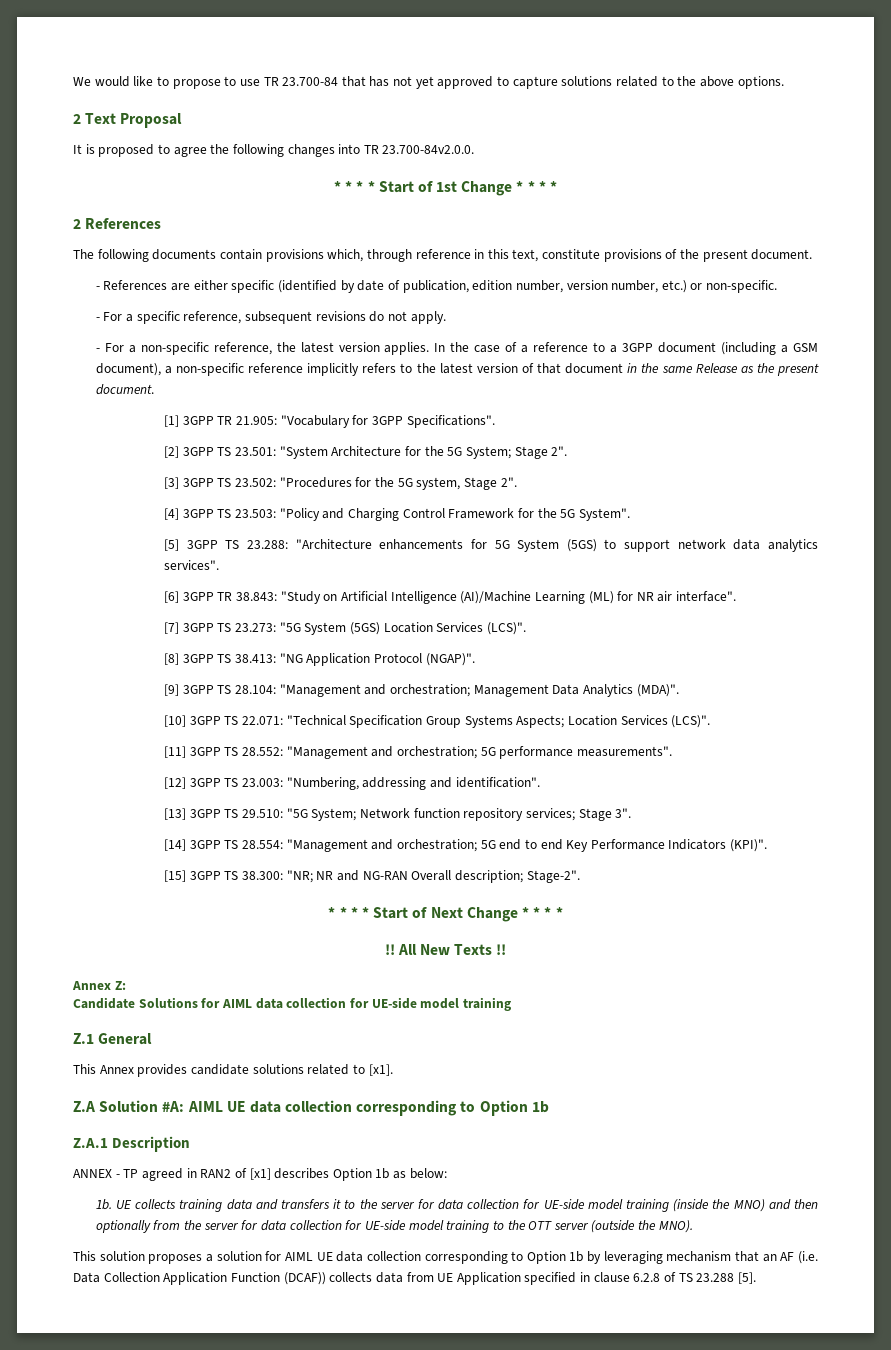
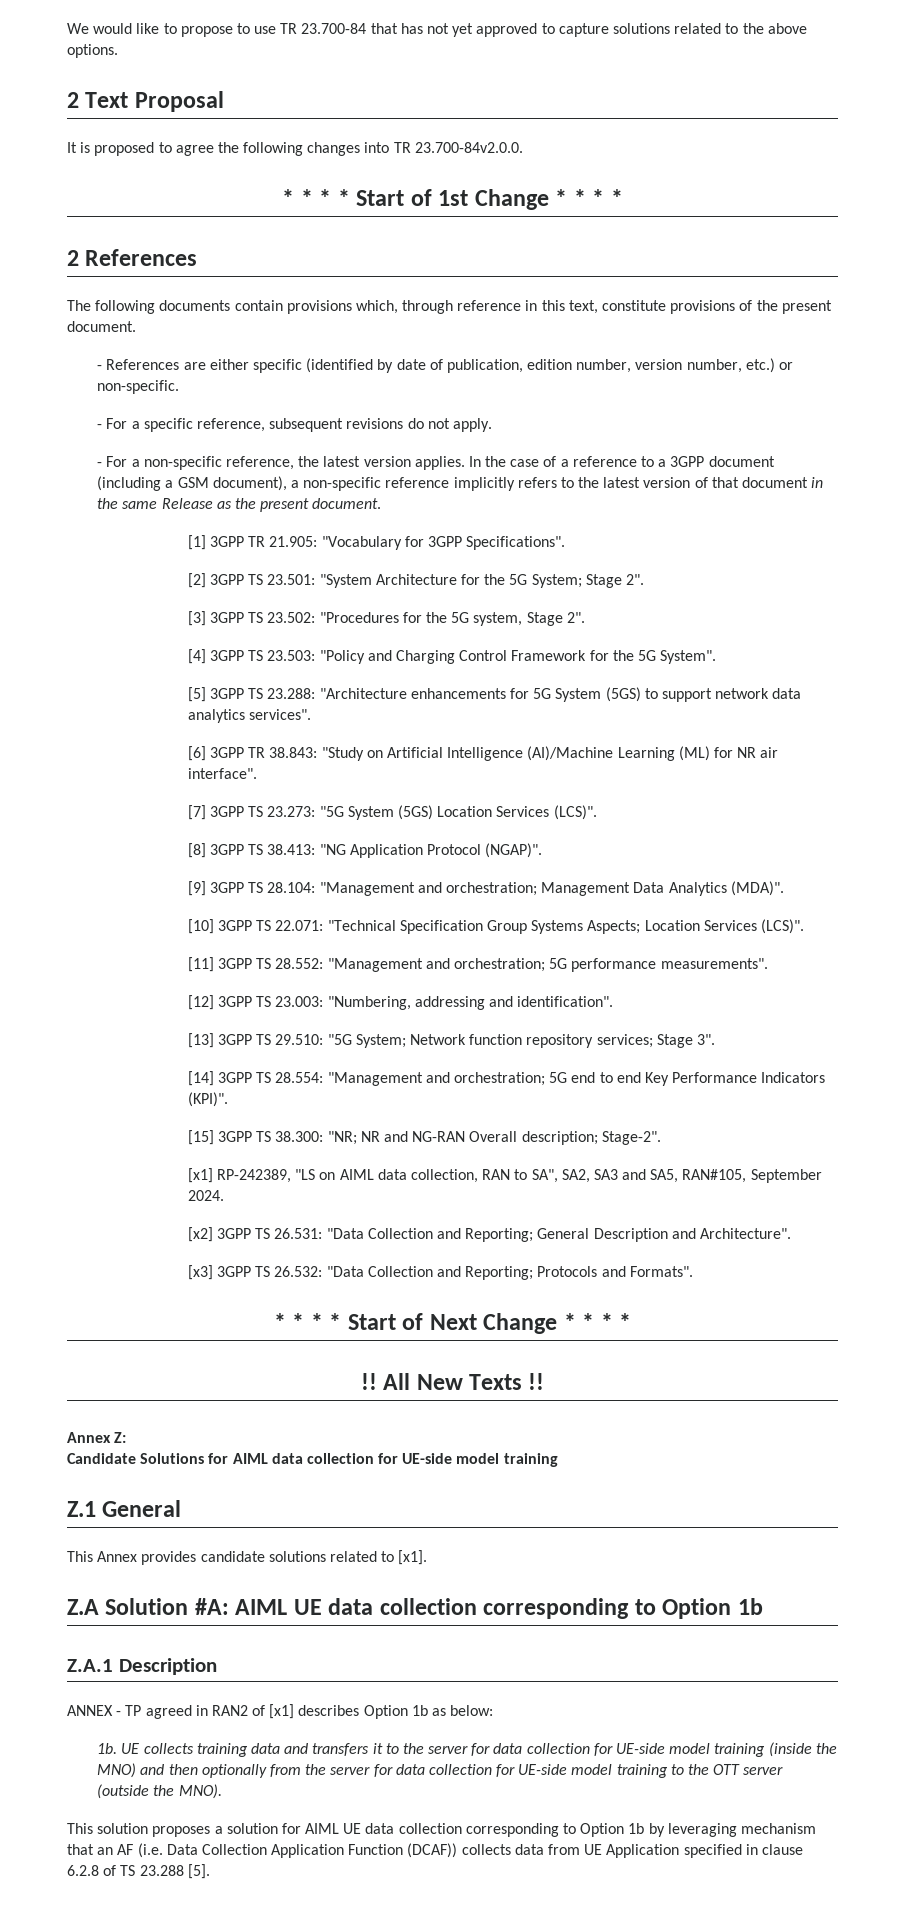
(580, 876) none -> [187,1168,822,1183] [187,1190,224,1201] [187,1227,791,1242] [187,1265,693,1280] // [x1] RP-242389, "LS on AIML data collection, RAN to SA", SA2, SA3 and SA5, RAN#105, September 2024. // [x2] 3GPP TS 26.531: "Data Collection and Reporting; General Description and Architecture". // [x3] 3GPP TS 26.532: "Data Collection and Reporting; Protocols and Formats".

